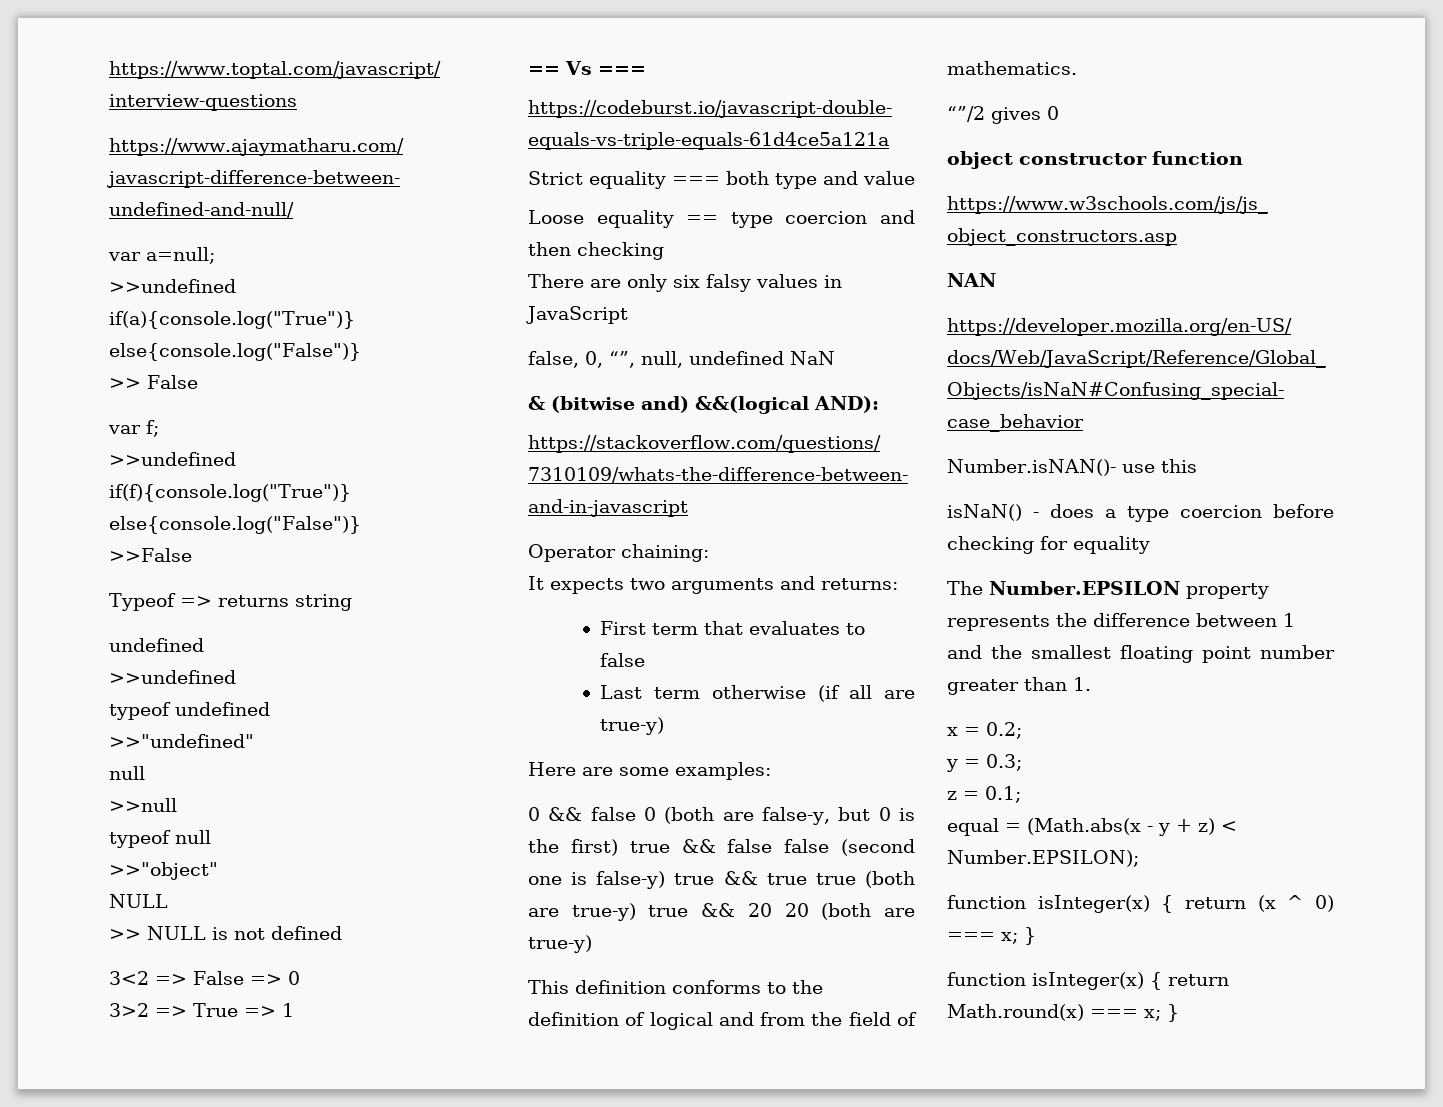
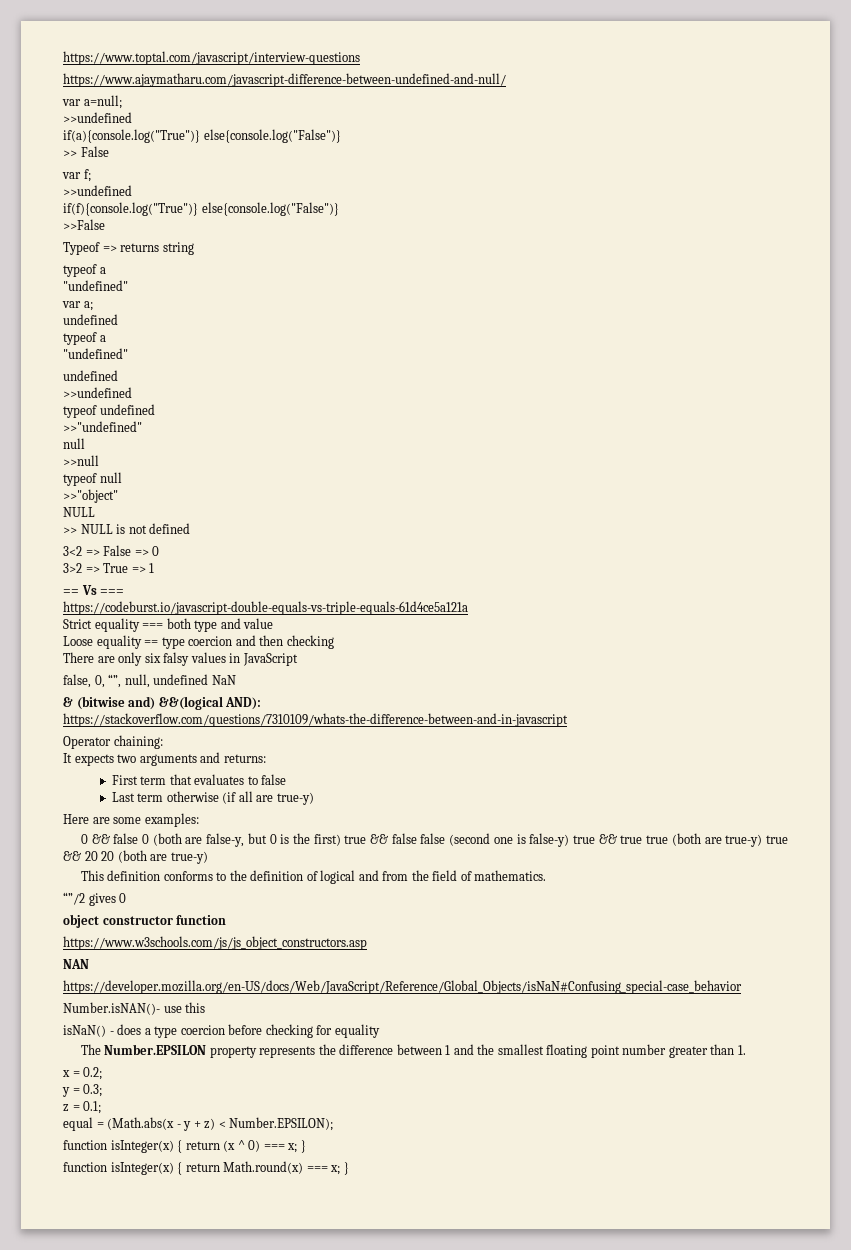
(352, 602) none -> [63,264,106,277] [63,280,128,291] [62,301,93,311] [63,314,118,325] [63,332,106,345] [63,348,128,359] // typeof a // "undefined" // var a; // undefined // typeof a // "undefined"

